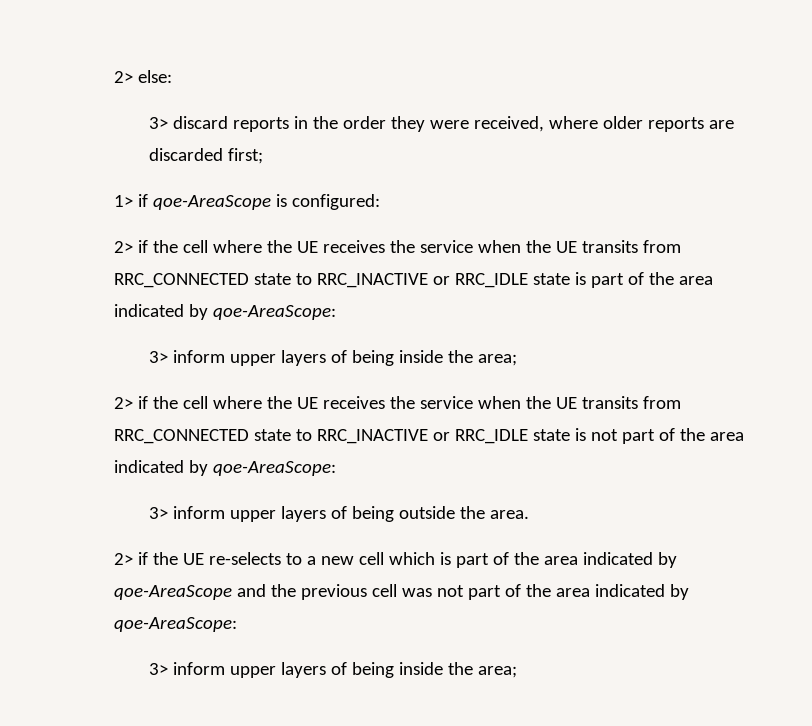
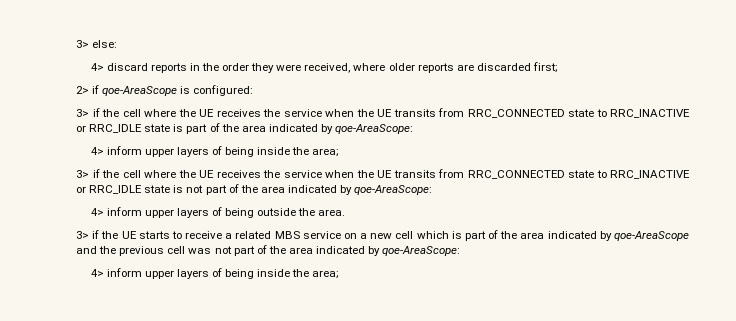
[113,71,133,83] 2> -> [76,40,90,48] 3>
[148,117,168,129] 3> -> [90,63,104,71] 4>
[113,195,133,207] 1> -> [76,86,90,94] 2>
[113,241,133,253] 2> -> [76,109,90,117] 3>
[148,351,168,363] 3> -> [90,147,104,155] 4>
[113,397,133,409] 2> -> [76,170,90,178] 3>
[148,507,168,519] 3> -> [90,208,104,216] 4>
[113,553,133,565] 2> -> [76,231,90,239] 3>
[208,552,302,565] re-selects to -> [138,231,357,239] starts to receive a related MBS service on
[148,663,168,675] 3> -> [90,269,104,277] 4>

